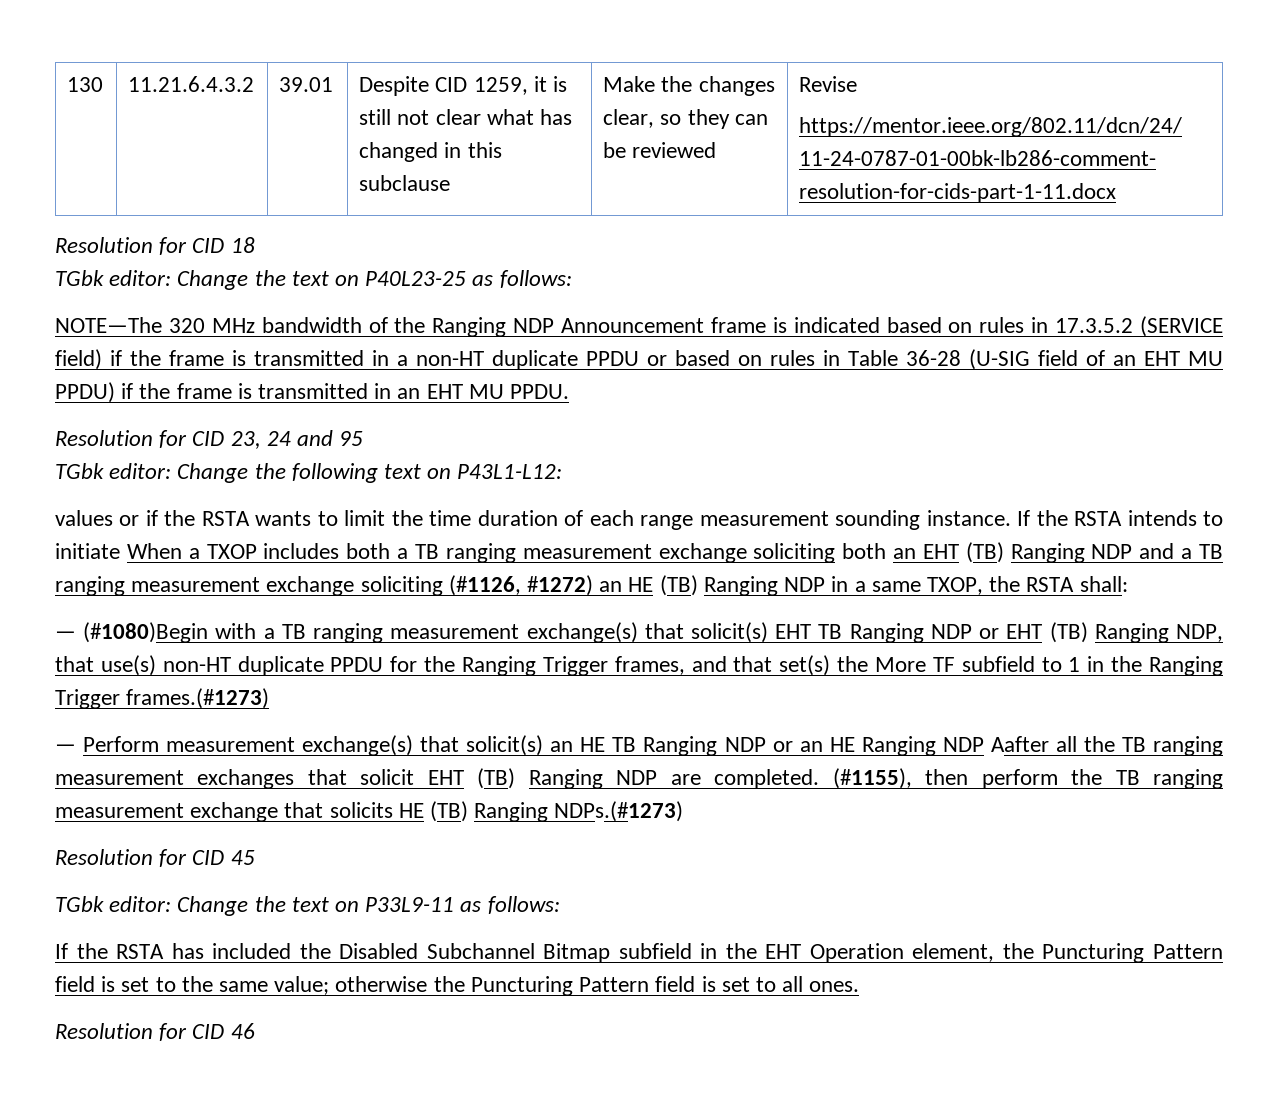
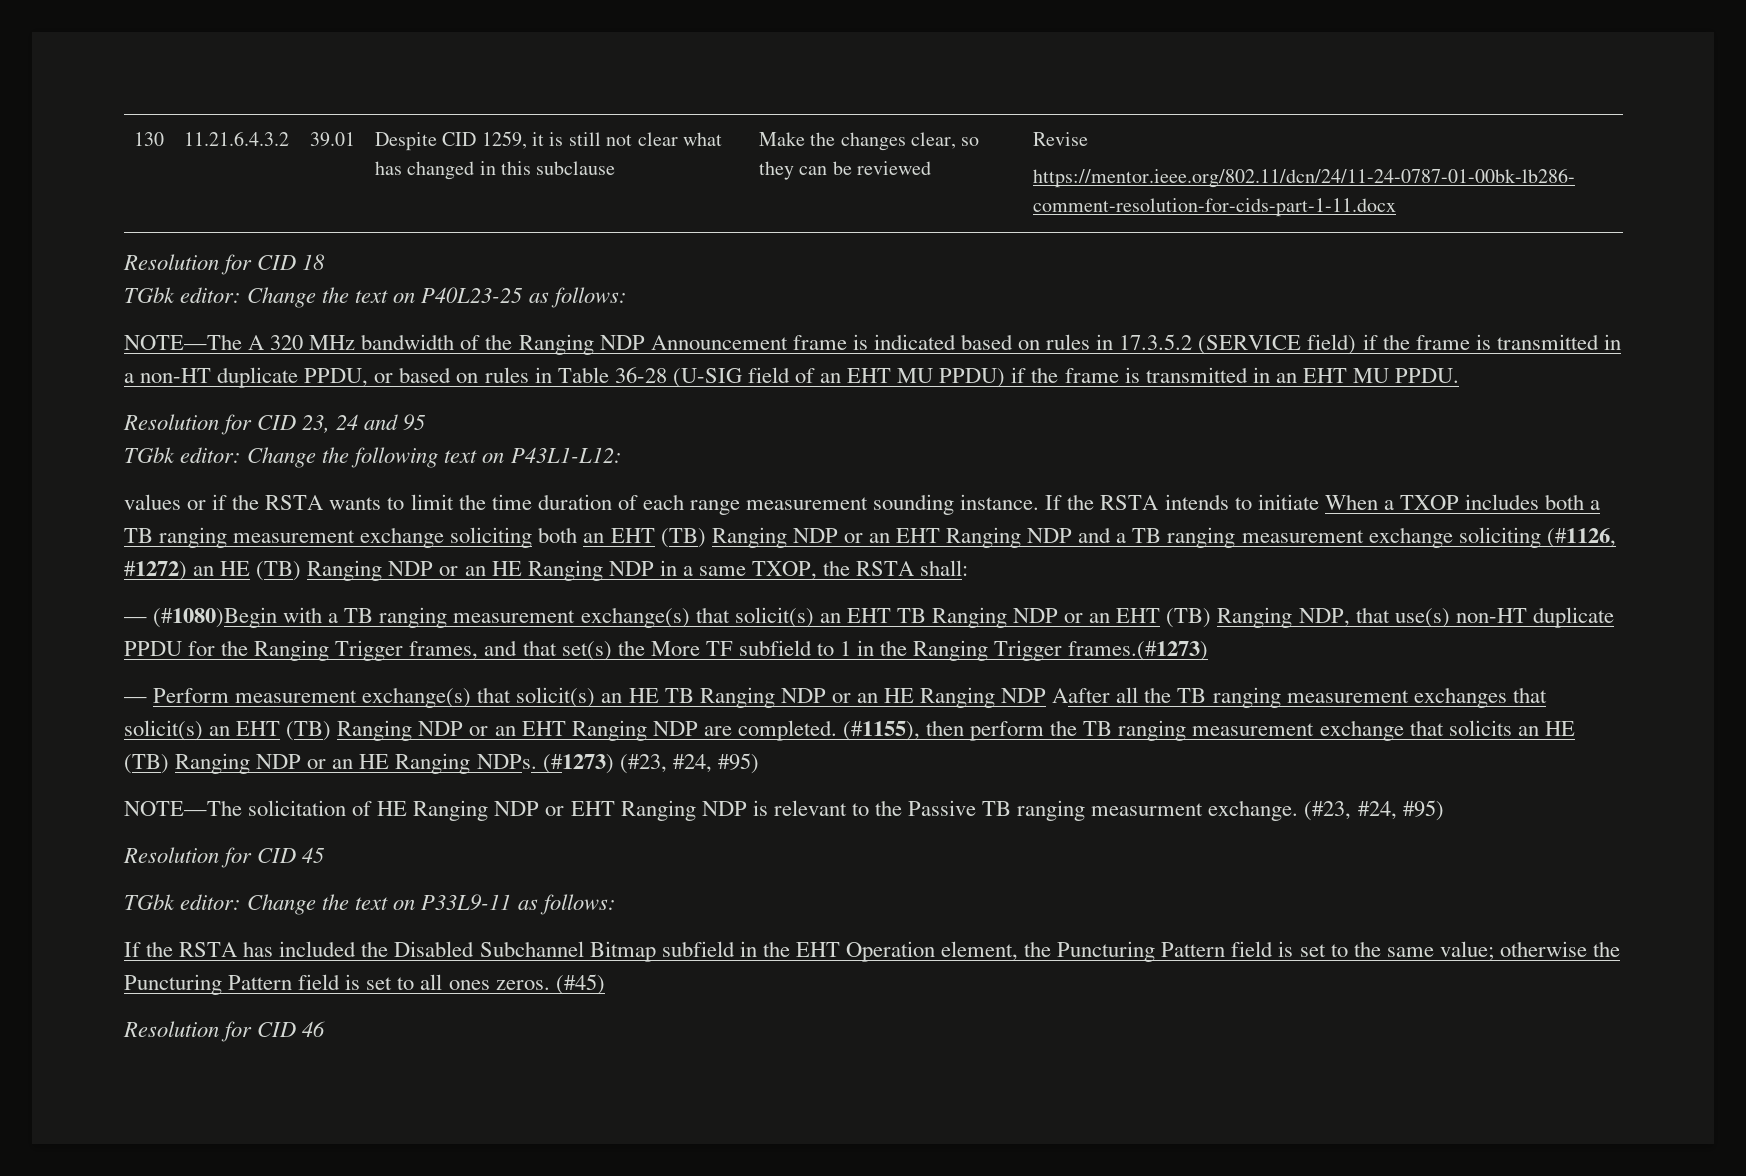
(162, 325) none -> [248,335,265,350] A
[586,351,639,366] PPDU -> [304,368,369,387] PPDU,
(1133, 551) none -> [843,527,1073,548] or an EHT Ranging NDP
(826, 584) none -> [439,560,654,581] or an HE Ranging NDP
(768, 632) none -> [819,613,841,623] an
(1000, 633) none -> [1089,613,1111,623] an
[360,768,658,789] solicit EHT (TB) Ranging NDP -> [124,720,698,741] solicit(s) an EHT (TB) Ranging NDP or an EHT Ranging NDP
[398,801,684,822] HE (TB) Ranging NDPs.(#1273) -> [1517,721,1575,736] [124,753,759,774] [124,800,1444,821] an HE (TB) Ranging NDP or an HE Ranging NDPs. (#1273) (#23, #24, #95) // NOTE—The solicitation of HE Ranging NDP or EHT Ranging NDP is relevant to the Passive TB ranging measurment exchange. (#23, #24, #95)
[809,981,860,992] ones. -> [448,974,605,995] ones zeros. (#45)

